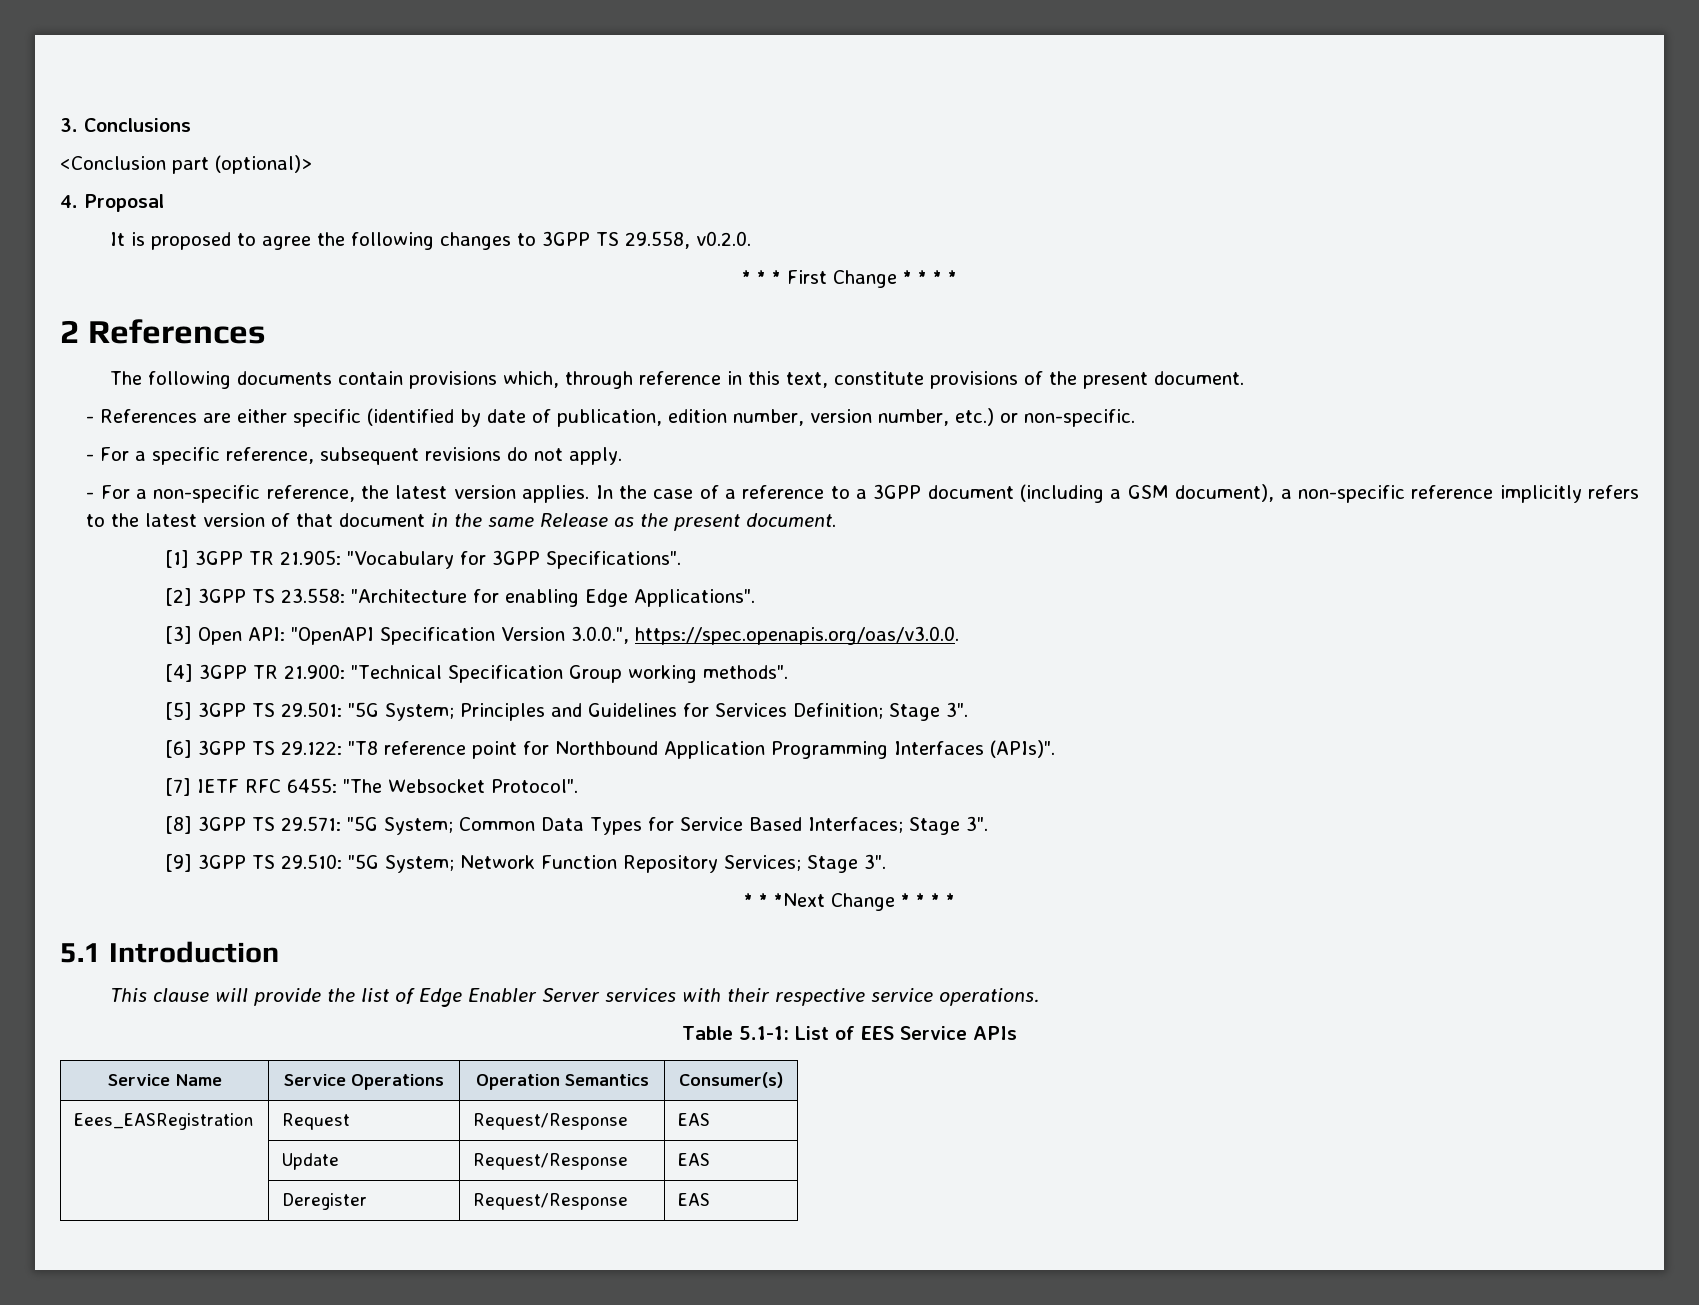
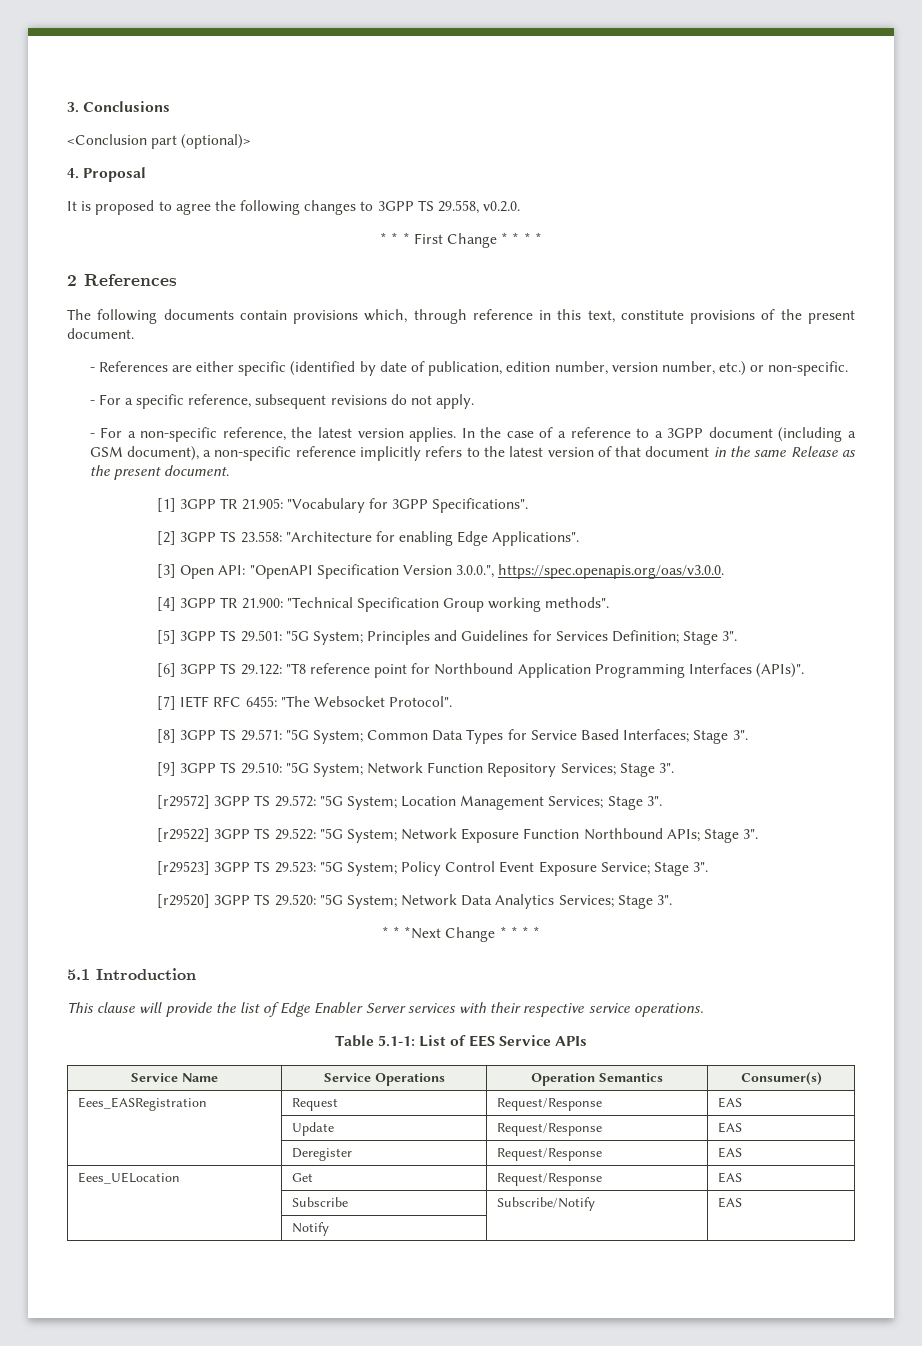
(887, 861) none -> [156,795,662,810] [156,828,759,843] [156,861,709,876] [156,894,673,909] // [r29572] 3GPP TS 29.572: "5G System; Location Management Services; Stage 3". // [r29522] 3GPP TS 29.522: "5G System; Network Exposure Function Northbound APIs; Stage 3". // [r29523] 3GPP TS 29.523: "5G System; Policy Control Event Exposure Service; Stage 3". // [r29520] 3GPP TS 29.520: "5G System; Network Data Analytics Services; Stage 3".
(711, 1199) none -> [77,1172,180,1184] [291,1173,313,1182] [496,1173,602,1186] [717,1172,742,1183] [291,1197,348,1207] [496,1197,595,1211] [717,1197,742,1208] [291,1222,329,1236] // Eees_UELocation | Get | Request/Response | EAS // | Subscribe | Subscribe/Notify | EAS // | Notify | |

